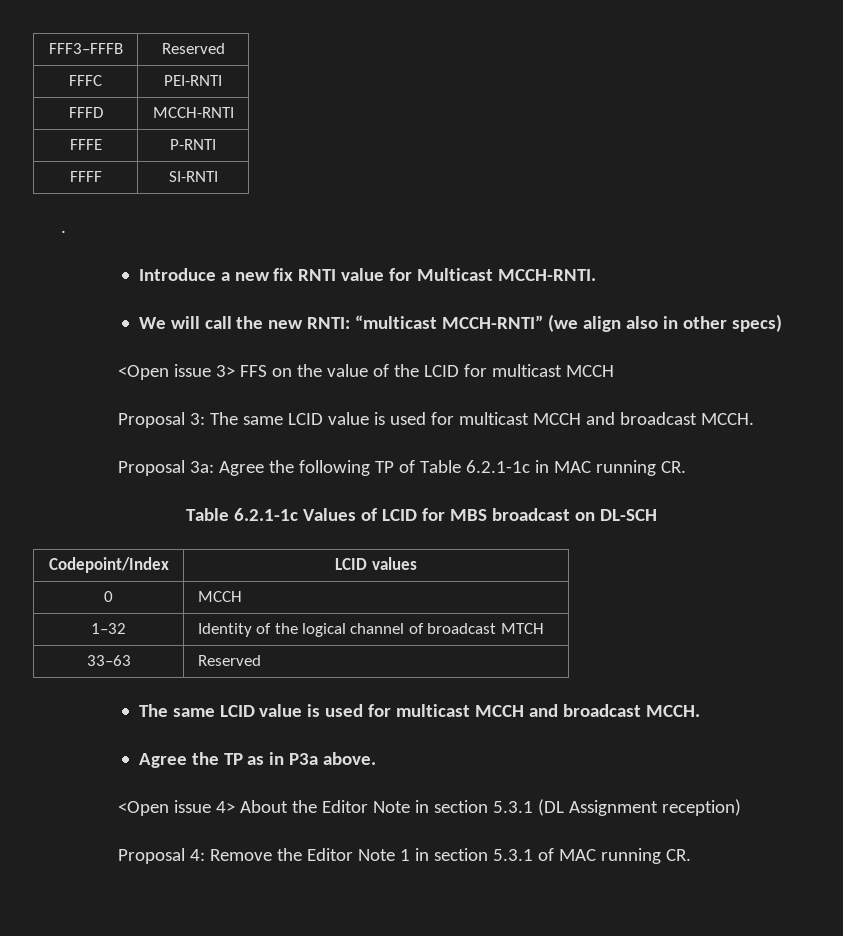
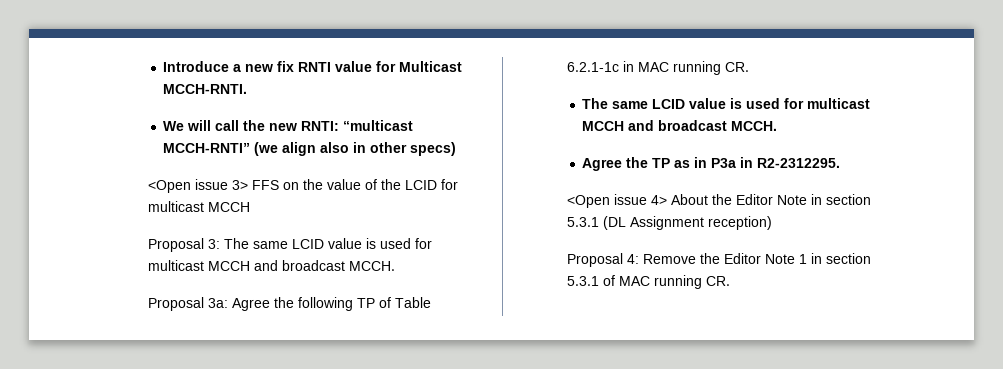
[48,43,123,54] [161,43,225,54] [69,75,102,86] [164,75,222,86] [68,107,103,118] [152,107,234,118] [69,139,102,150] [170,139,216,150] [69,171,102,182] [168,171,218,182] [61,230,67,233] FFF3–FFFB | Reserved // FFFC | PEI-RNTI // FFFD | MCCH-RNTI // FFFE | P-RNTI // FFFF | SI-RNTI // . // -> (163, 66) none
[186,508,657,521] [48,557,169,573] [335,557,417,570] [104,591,113,602] [197,591,242,602] [91,623,126,634] [197,623,544,637] [86,655,131,666] [197,655,261,666] // Table 6.2.1-1c Values of LCID for MBS broadcast on DL-SCH // Codepoint/Index | LCID values // 0 | MCCH // 1–32 | Identity of the logical channel of broadcast MTCH // 33–63 | Reserved -> (749, 67) none
[323,752,377,765] above. -> [740,157,841,168] in R2-2312295.

